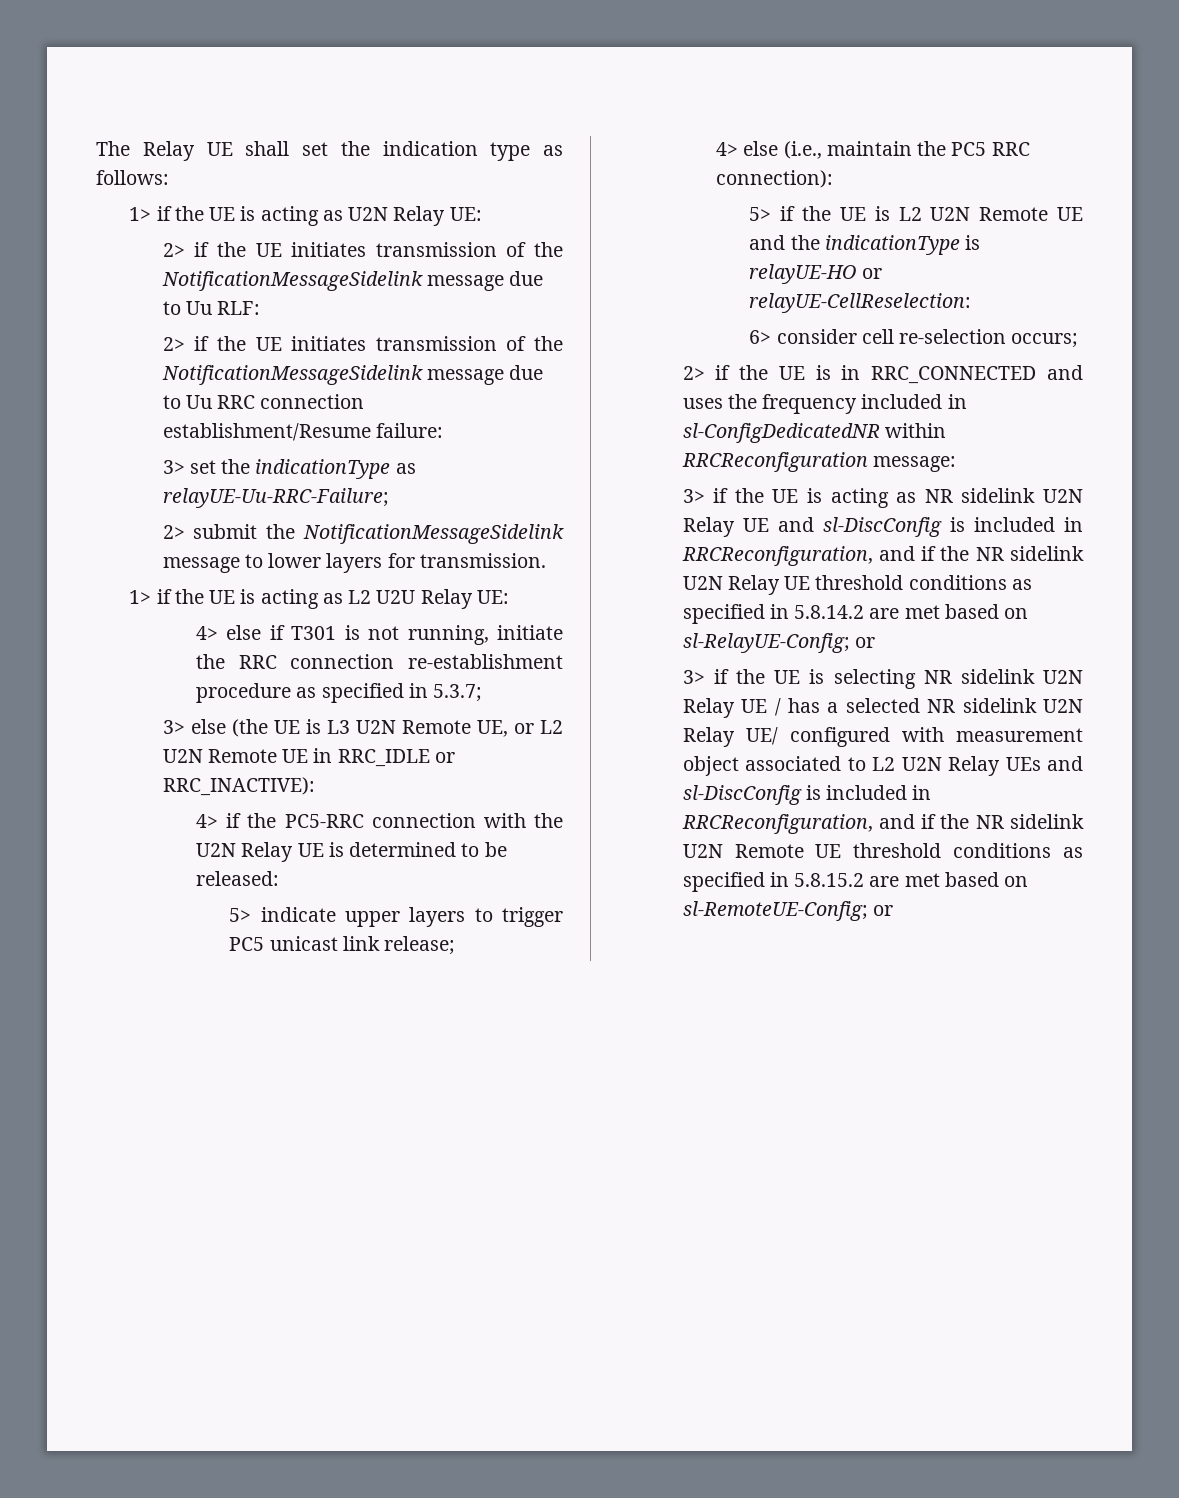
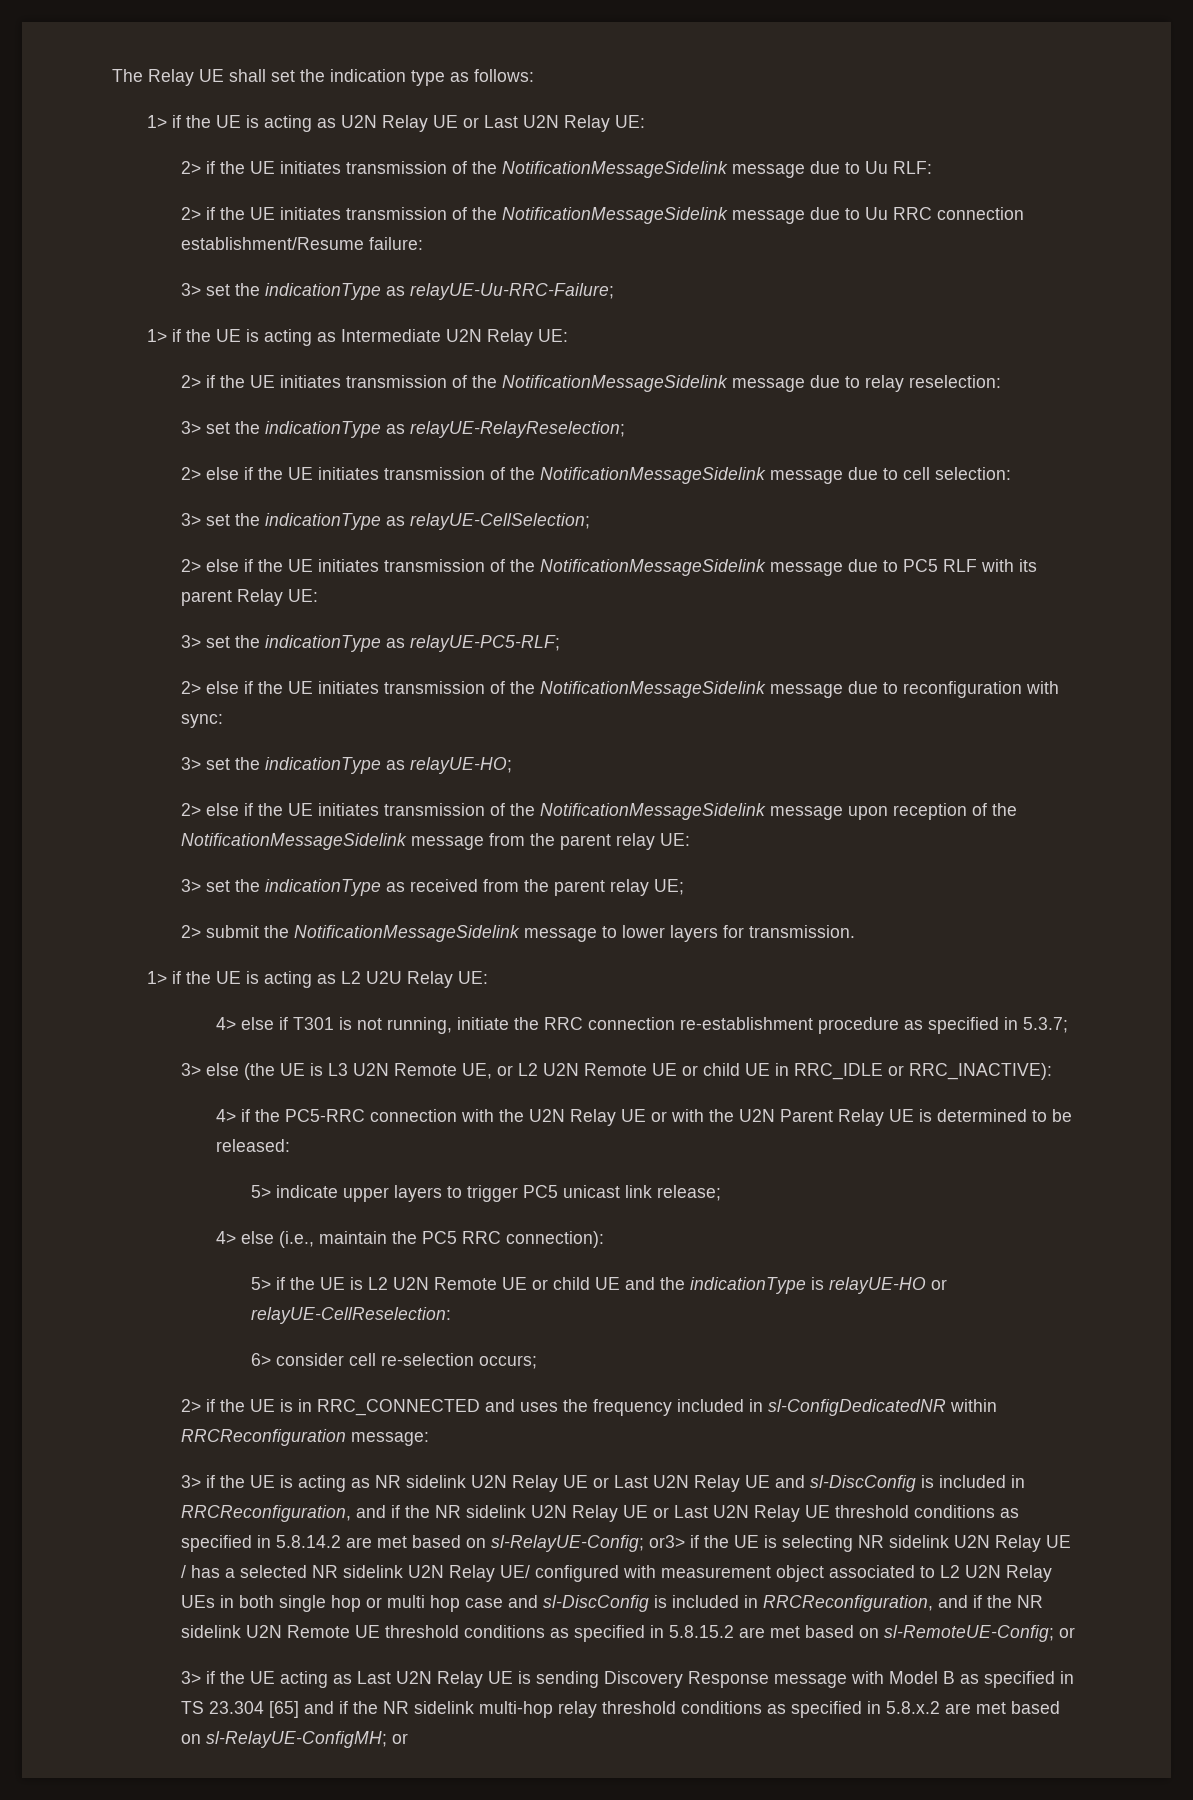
(446, 216) none -> [432,115,610,132] UE or Last U2N Relay
(389, 498) none -> [146,329,568,346] [181,375,1002,392] [181,421,626,438] [181,467,1012,484] [181,513,591,530] [181,559,1038,576] [181,589,319,606] [181,635,561,652] [181,681,1060,698] [181,714,224,728] [181,757,513,774] [181,803,1018,820] [181,833,691,850] [181,879,685,896] // 1> if the UE is acting as Intermediate U2N Relay UE: // 2> if the UE initiates transmission of the NotificationMessageSidelink message due to relay reselection: // 3> set the indicationType as relayUE-RelayReselection; // 2> else if the UE initiates transmission of the NotificationMessageSidelink message due to cell selection: // 3> set the indicationType as relayUE-CellSelection; // 2> else if the UE initiates transmission of the NotificationMessageSidelink message due to PC5 RLF with its parent Relay UE: // 3> set the indicationType as relayUE-PC5-RLF; // 2> else if the UE initiates transmission of the NotificationMessageSidelink message due to reconfiguration with sync: // 3> set the indicationType as relayUE-HO; // 2> else if the UE initiates transmission of the NotificationMessageSidelink message upon reception of the NotificationMessageSidelink message from the parent relay UE: // 3> set the indicationType as received from the parent relay UE;
(309, 756) none -> [682,1063,771,1076] or child UE
(324, 850) none -> [651,1109,915,1126] or with the U2N Parent Relay UE
(1083, 214) none -> [531,1277,620,1290] or child UE
(769, 525) none -> [593,1475,771,1492] or Last U2N Relay UE
(811, 583) none -> [653,1505,831,1522] or Last U2N Relay UE
[854,637,875,648] [682,670,705,684] or // 3> -> [649,1535,686,1548] or3>
(1041, 764) none -> [220,1595,504,1612] in both single hop or multi hop case
(893, 910) none -> [181,1671,1075,1688] [181,1701,1061,1718] [181,1731,409,1748] // 3> if the UE acting as Last U2N Relay UE is sending Discovery Response message with Model B as specified in TS 23.304 [65] and if the NR sidelink multi-hop relay threshold conditions as specified in 5.8.x.2 are met based on sl-RelayUE-ConfigMH; or

